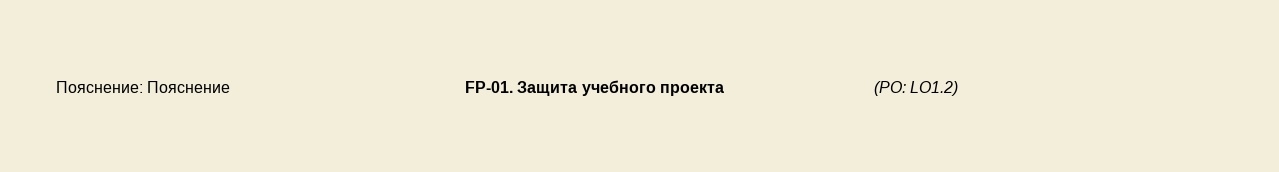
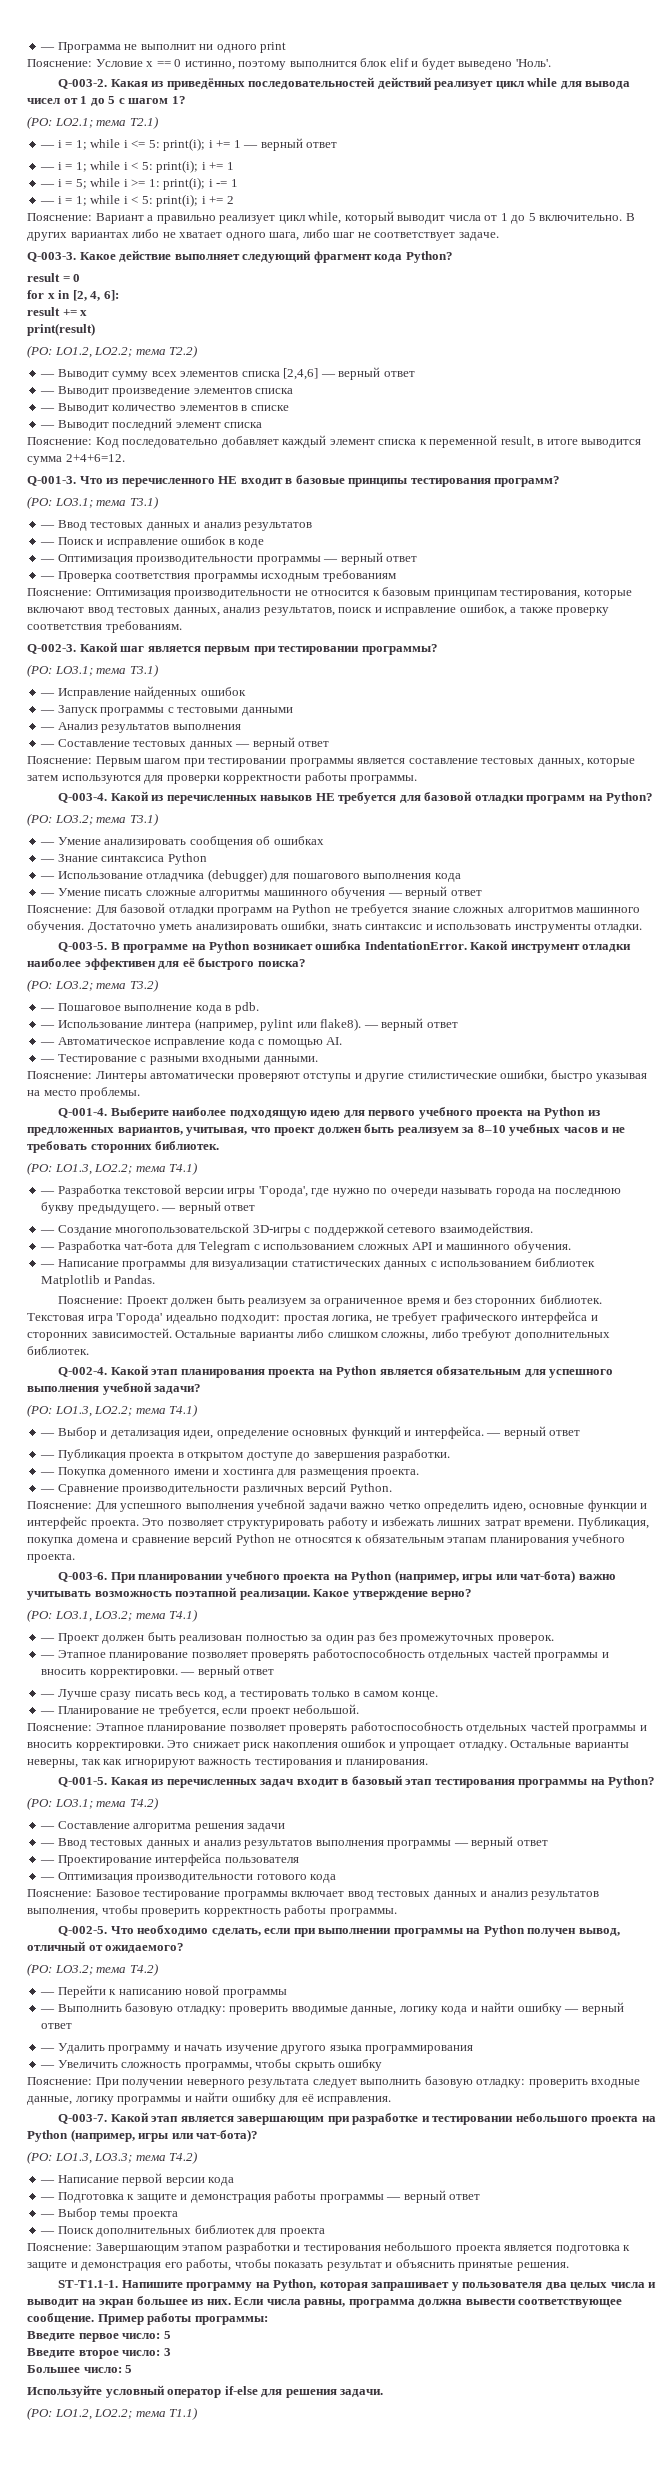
[56,81,231,93] [465,80,724,96] [874,81,959,96] Пояснение: Пояснение // FP-01. Защита учебного проекта // (РО: LO1.2) -> [40,42,287,53] [27,58,551,70] [58,77,631,90] [27,96,186,106] [27,116,158,129] [40,138,338,151] [40,160,234,173] [40,177,238,190] [40,194,234,207] [27,211,635,224] [27,229,499,241] [27,250,453,263] [27,273,81,282] [27,290,119,301] [27,307,88,316] [27,323,95,336] [27,345,198,358] [40,367,415,380] [40,386,294,397] [40,403,289,414] [40,418,263,431] [27,435,642,448] [27,454,125,465] [27,475,561,487] [27,496,158,509] [40,520,313,531] [40,536,265,548] [40,552,418,565] [40,570,396,582] [27,587,632,599] [27,604,610,616] [27,621,182,633] [27,642,438,655] [27,664,158,677] [40,686,246,699] [40,705,293,716] [40,722,241,733] [40,737,330,750] [27,756,636,767] [27,772,418,784] [58,791,654,804] [27,813,158,826] [40,836,324,848] [40,853,207,865] [40,869,461,882] [40,886,482,899] [27,903,641,916] [27,921,643,933] [58,940,632,953] [27,958,306,970] [27,979,158,992] [40,1002,259,1014] [40,1018,458,1031] [40,1037,343,1048] [40,1054,318,1065] [27,1070,648,1082] [27,1087,141,1099] [58,1107,600,1119] [27,1124,625,1136] [27,1141,220,1153] [27,1162,198,1175] [40,1184,621,1197] [41,1201,256,1214] [40,1223,533,1236] [40,1241,571,1253] [40,1258,595,1270] [41,1275,156,1287] [58,1295,602,1307] [27,1311,598,1324] [27,1328,610,1341] [27,1346,89,1355] [58,1365,614,1378] [27,1382,202,1395] [27,1404,198,1417] [40,1426,581,1439] [40,1449,451,1461] [40,1467,420,1478] [40,1482,392,1495] [27,1499,648,1512] [27,1516,649,1529] [27,1533,626,1546] [27,1554,75,1563] [58,1570,616,1583] [27,1587,473,1600] [27,1609,198,1622] [40,1632,554,1644] [40,1648,609,1661] [41,1665,275,1678] [40,1689,438,1700] [40,1704,360,1717] [27,1721,647,1734] [27,1739,629,1751] [27,1759,428,1768] [58,1775,656,1788] [27,1797,158,1810] [40,1821,286,1832] [40,1836,548,1849] [40,1853,299,1866] [40,1872,337,1883] [27,1889,600,1900] [27,1905,397,1917] [58,1925,620,1937] [27,1941,185,1953] [27,1963,158,1976] [40,1985,287,1998] [40,2002,624,2015] [41,2023,73,2029] [40,2043,474,2054] [40,2059,383,2071] [27,2076,641,2088] [27,2092,392,2105] [58,2112,656,2125] [27,2129,259,2142] [27,2151,198,2164] [40,2173,235,2186] [40,2190,481,2203] [40,2208,178,2220] [40,2225,325,2237] [27,2242,631,2254] [27,2259,569,2271] [58,2279,657,2291] [27,2296,623,2308] [27,2313,268,2325] [27,2331,171,2342] [27,2348,171,2359] [27,2365,133,2373] [27,2385,384,2398] [27,2407,198,2420] — Программа не выполнит ни одного print // Пояснение: Условие x == 0 истинно, поэтому выполнится блок elif и будет выведено 'Ноль'. // Q-003-2. Какая из приведённых последовательностей действий реализует цикл while для вывода чисел от 1 до 5 с шагом 1? // (РО: LO2.1; тема T2.1) // — i = 1; while i <= 5: print(i); i += 1 — верный ответ // — i = 1; while i < 5: print(i); i += 1 // — i = 5; while i >= 1: print(i); i -= 1 // — i = 1; while i < 5: print(i); i += 2 // Пояснение: Вариант a правильно реализует цикл while, который выводит числа от 1 до 5 включительно. В других вариантах либо не хватает одного шага, либо шаг не соответствует задаче. // Q-003-3. Какое действие выполняет следующий фрагмент кода Python? // result = 0 // for x in [2, 4, 6]: // result += x // print(result) // (РО: LO1.2, LO2.2; тема T2.2) // — Выводит сумму всех элементов списка [2,4,6] — верный ответ // — Выводит произведение элементов списка // — Выводит количество элементов в списке // — Выводит последний элемент списка // Пояснение: Код последовательно добавляет каждый элемент списка к переменной result, в итоге выводится сумма 2+4+6=12. // Q-001-3. Что из перечисленного НЕ входит в базовые принципы тестирования программ? // (РО: LO3.1; тема T3.1) // — Ввод тестовых данных и анализ результатов // — Поиск и исправление ошибок в коде // — Оптимизация производительности программы — верный ответ // — Проверка соответствия программы исходным требованиям // Пояснение: Оптимизация производительности не относится к базовым принципам тестирования, которые включают ввод тестовых данных, анализ результатов, поиск и исправление ошибок, а также проверку соответствия требованиям. // Q-002-3. Какой шаг является первым при тестировании программы? // (РО: LO3.1; тема T3.1) // — Исправление найденных ошибок // — Запуск программы с тестовыми данными // — Анализ результатов выполнения // — Составление тестовых данных — верный ответ // Пояснение: Первым шагом при тестировании программы является составление тестовых данных, которые затем используются для проверки корректности работы программы. // Q-003-4. Какой из перечисленных навыков НЕ требуется для базовой отладки программ на Python? // (РО: LO3.2; тема T3.1) // — Умение анализировать сообщения об ошибках // — Знание синтаксиса Python // — Использование отладчика (debugger) для пошагового выполнения кода // — Умение писать сложные алгоритмы машинного обучения — верный ответ // Пояснение: Для базовой отладки программ на Python не требуется знание сложных алгоритмов машинного обучения. Достаточно уметь анализировать ошибки, знать синтаксис и использовать инструменты отладки. // Q-003-5. В программе на Python возникает ошибка IndentationError. Какой инструмент отладки наиболее эффективен для её быстрого поиска? // (РО: LO3.2; тема T3.2) // — Пошаговое выполнение кода в pdb. // — Использование линтера (например, pylint или flake8). — верный ответ // — Автоматическое исправление кода с помощью AI. // — Тестирование с разными входными данными. // Пояснение: Линтеры автоматически проверяют отступы и другие стилистические ошибки, быстро указывая на место проблемы. // Q-001-4. Выберите наиболее подходящую идею для первого учебного проекта на Python из предложенных вариантов, учитывая, что проект должен быть реализуем за 8–10 учебных часов и не требовать сторонних библиотек. // (РО: LO1.3, LO2.2; тема T4.1) // — Разработка текстовой версии игры 'Города', где нужно по очереди называть города на последнюю букву предыдущего. — верный ответ // — Создание многопользовательской 3D-игры с поддержкой сетевого взаимодействия. // — Разработка чат-бота для Telegram с использованием сложных API и машинного обучения. // — Написание программы для визуализации статистических данных с использованием библиотек Matplotlib и Pandas. // Пояснение: Проект должен быть реализуем за ограниченное время и без сторонних библиотек. Текстовая игра 'Города' идеально подходит: простая логика, не требует графического интерфейса и сторонних зависимостей. Остальные варианты либо слишком сложны, либо требуют дополнительных библиотек. // Q-002-4. Какой этап планирования проекта на Python является обязательным для успешного выполнения учебной задачи? // (РО: LO1.3, LO2.2; тема T4.1) // — Выбор и детализация идеи, определение основных функций и интерфейса. — верный ответ // — Публикация проекта в открытом доступе до завершения разработки. // — Покупка доменного имени и хостинга для размещения проекта. // — Сравнение производительности различных версий Python. // Пояснение: Для успешного выполнения учебной задачи важно четко определить идею, основные функции и интерфейс проекта. Это позволяет структурировать работу и избежать лишних затрат времени. Публикация, покупка домена и сравнение версий Python не относятся к обязательным этапам планирования учебного проекта. // Q-003-6. При планировании учебного проекта на Python (например, игры или чат-бота) важно учитывать возможность поэтапной реализации. Какое утверждение верно? // (РО: LO3.1, LO3.2; тема T4.1) // — Проект должен быть реализован полностью за один раз без промежуточных проверок. // — Этапное планирование позволяет проверять работоспособность отдельных частей программы и вносить корректировки. — верный ответ // — Лучше сразу писать весь код, а тестировать только в самом конце. // — Планирование не требуется, если проект небольшой. // Пояснение: Этапное планирование позволяет проверять работоспособность отдельных частей программы и вносить корректировки. Это снижает риск накопления ошибок и упрощает отладку. Остальные варианты неверны, так как игнорируют важность тестирования и планирования. // Q-001-5. Какая из перечисленных задач входит в базовый этап тестирования программы на Python? // (РО: LO3.1; тема T4.2) // — Составление алгоритма решения задачи // — Ввод тестовых данных и анализ результатов выполнения программы — верный ответ // — Проектирование интерфейса пользователя // — Оптимизация производительности готового кода // Пояснение: Базовое тестирование программы включает ввод тестовых данных и анализ результатов выполнения, чтобы проверить корректность работы программы. // Q-002-5. Что необходимо сделать, если при выполнении программы на Python получен вывод, отличный от ожидаемого? // (РО: LO3.2; тема T4.2) // — Перейти к написанию новой программы // — Выполнить базовую отладку: проверить вводимые данные, логику кода и найти ошибку — верный ответ // — Удалить программу и начать изучение другого языка программирования // — Увеличить сложность программы, чтобы скрыть ошибку // Пояснение: При получении неверного результата следует выполнить базовую отладку: проверить входные данные, логику программы и найти ошибку для её исправления. // Q-003-7. Какой этап является завершающим при разработке и тестировании небольшого проекта на Python (например, игры или чат-бота)? // (РО: LO1.3, LO3.3; тема T4.2) // — Написание первой версии кода // — Подготовка к защите и демонстрация работы программы — верный ответ // — Выбор темы проекта // — Поиск дополнительных библиотек для проекта // Пояснение: Завершающим этапом разработки и тестирования небольшого проекта является подготовка к защите и демонстрация его работы, чтобы показать результат и объяснить принятые решения. // ST-T1.1-1. Напишите программу на Python, которая запрашивает у пользователя два целых числа и выводит на экран большее из них. Если числа равны, программа должна вывести соответствующее сообщение. Пример работы программы: // Введите первое число: 5 // Введите второе число: 3 // Большее число: 5 // Используйте условный оператор if-else для решения задачи. // (РО: LO1.2, LO2.2; тема T1.1)

